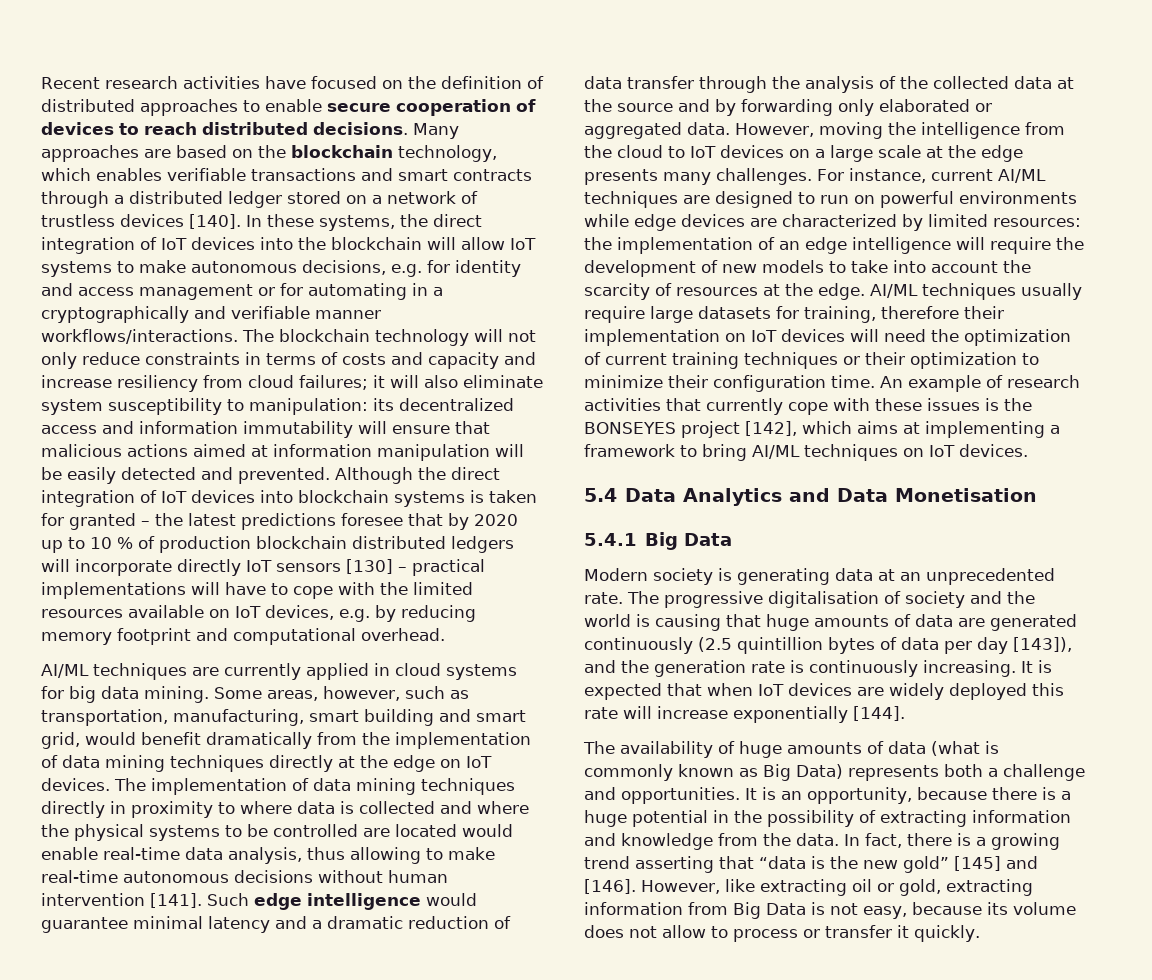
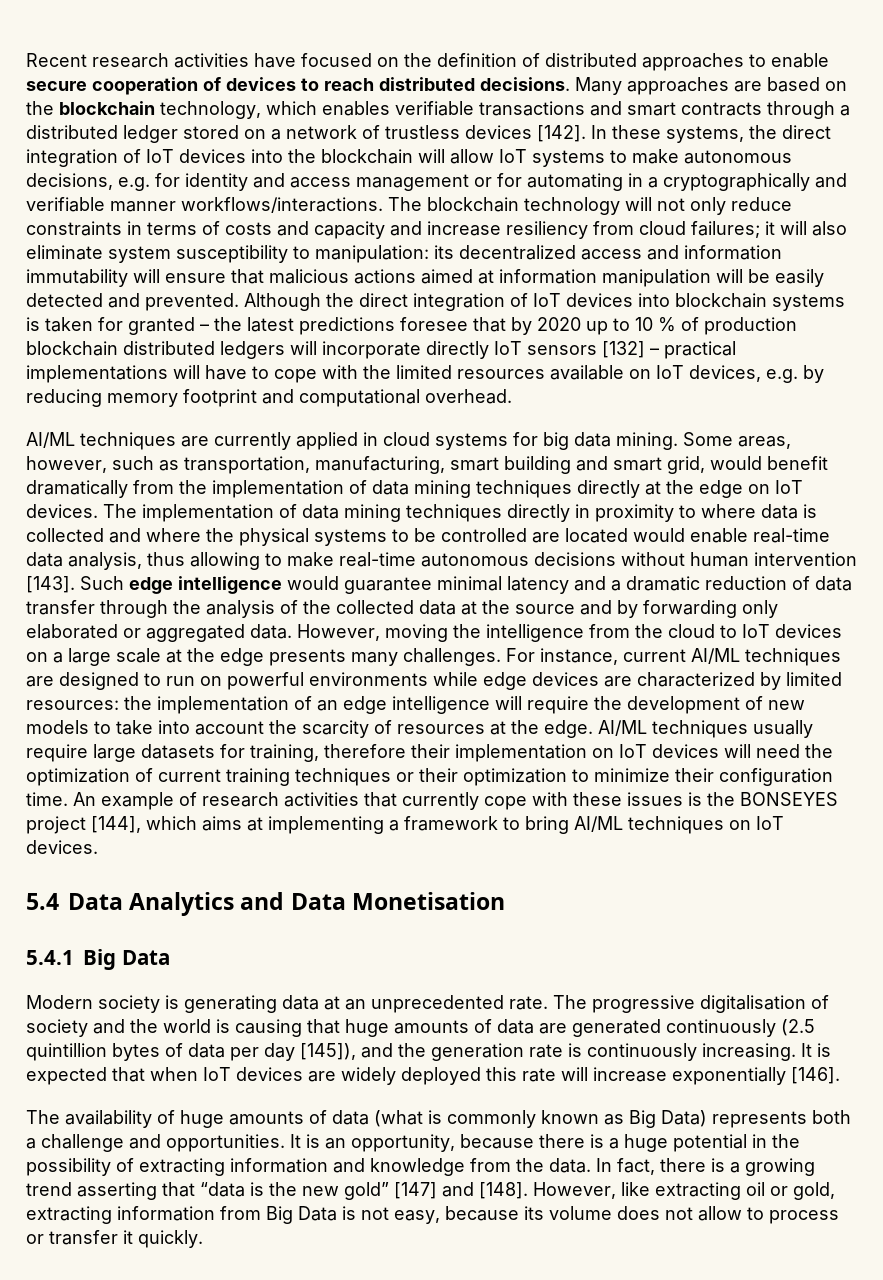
[189,214,241,229] [140]. -> [537,125,586,142] [142].
[346,559,393,574] [130] -> [602,341,645,358] [132]
[150,893,202,908] [141]. -> [26,576,75,593] [143].
[745,421,797,436] [142], -> [91,816,141,833] [144],
[1013,637,1072,652] [143]), -> [300,1043,356,1060] [145]),
[853,706,905,721] [144]. -> [791,1067,840,1084] [146].
[954,856,1038,871] [584,879,636,894] [145] and [146]. -> [394,1182,528,1199] [147] and [148].

